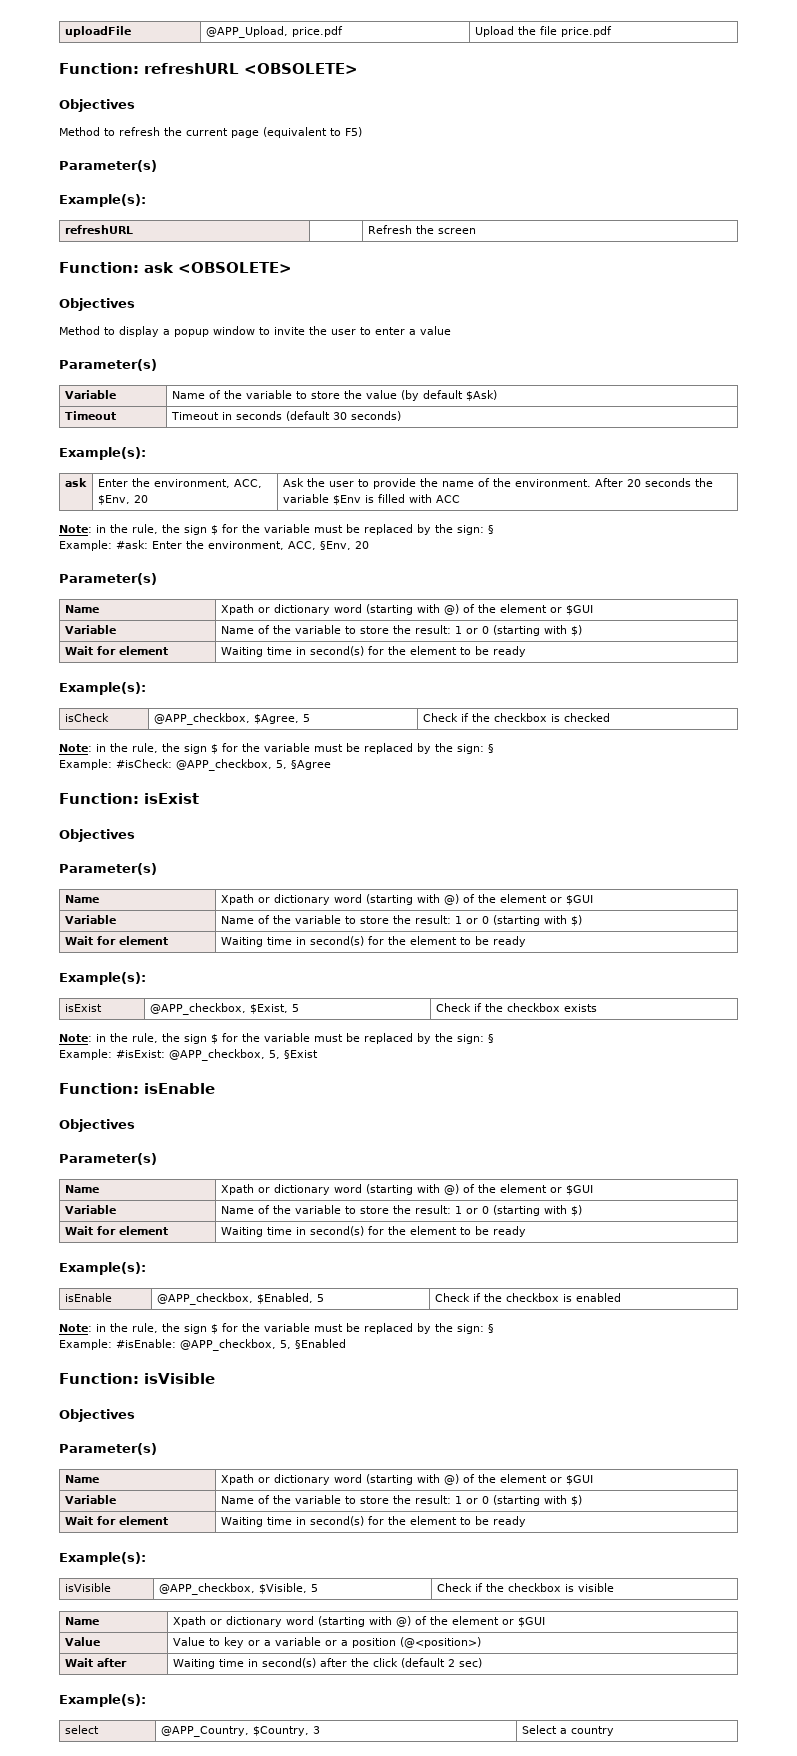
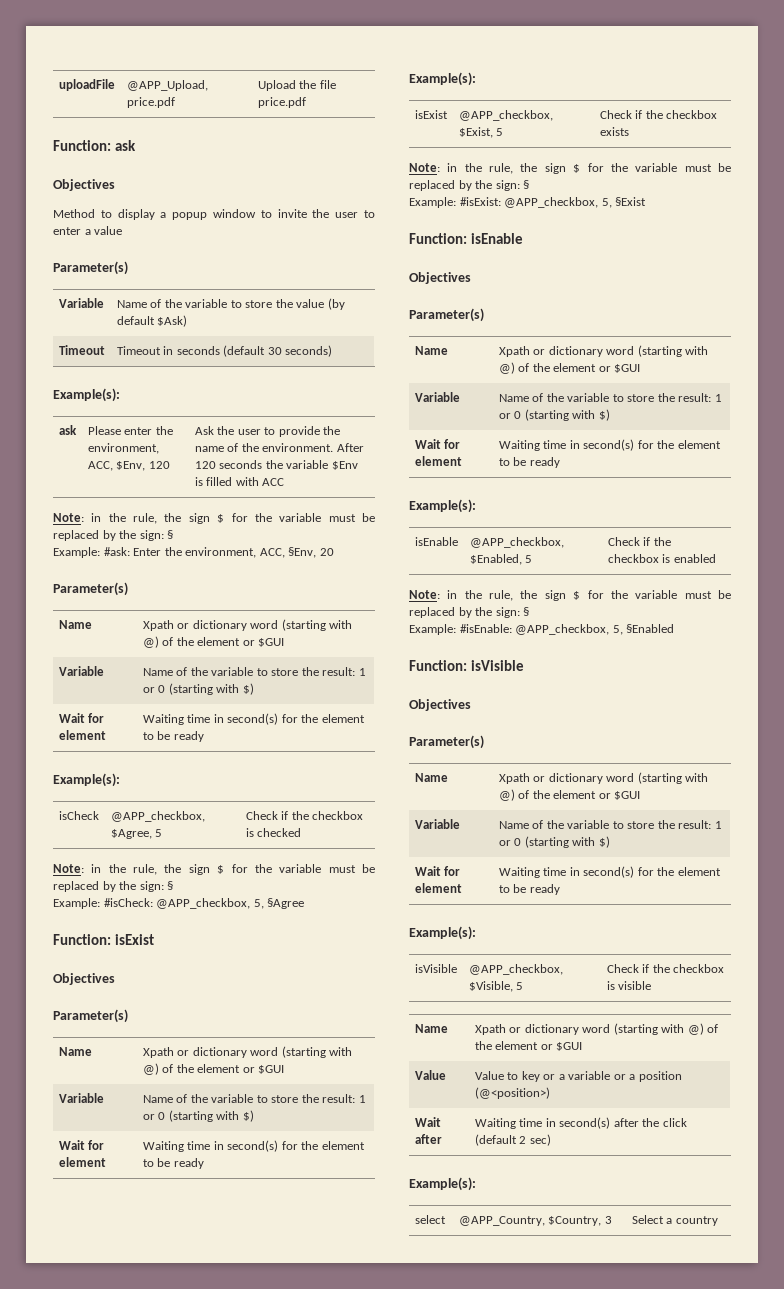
[59,63,358,74] [59,99,135,112] [59,127,362,138] [59,160,157,172] [59,194,146,207] [64,225,133,234] [367,225,476,234] // Function: refreshURL <OBSOLETE> // Objectives // Method to refresh the current page (equivalent to F5) // Parameter(s) // Example(s): // refreshURL | | Refresh the screen -> (306, 102) none
[178,262,292,273] <OBSOLETE> -> (137, 145) none
[97,479,128,487] Enter -> [87,426,153,435] Please enter
[133,495,148,503] 20 -> [148,461,170,469] 120
[626,479,641,487] 20 -> [194,461,216,469] 120

